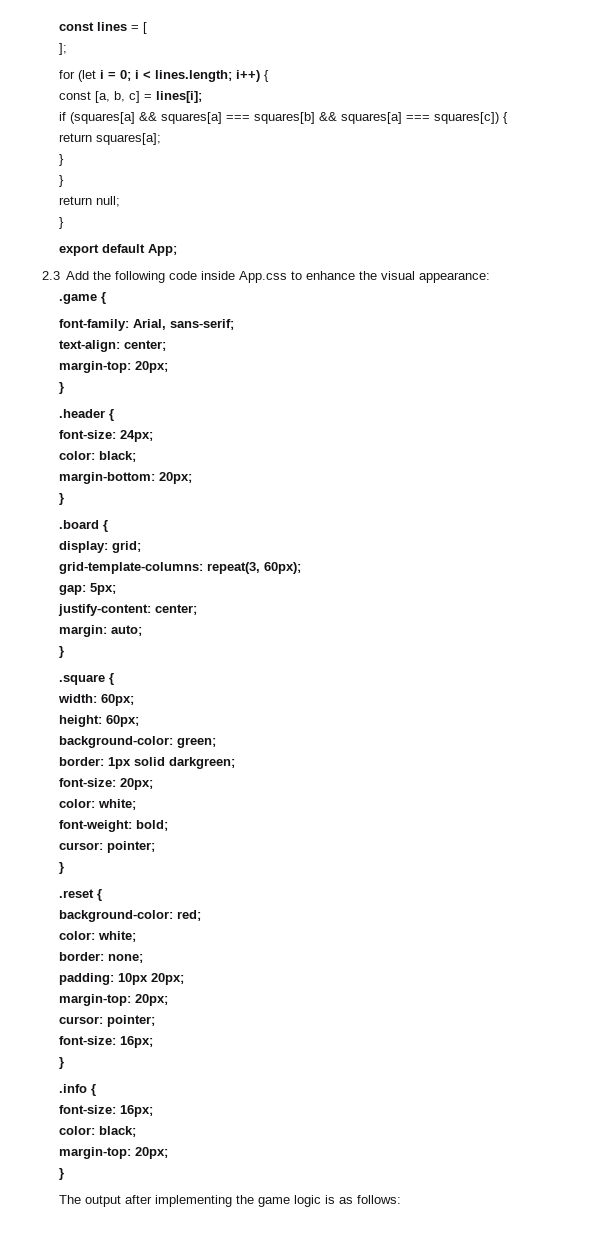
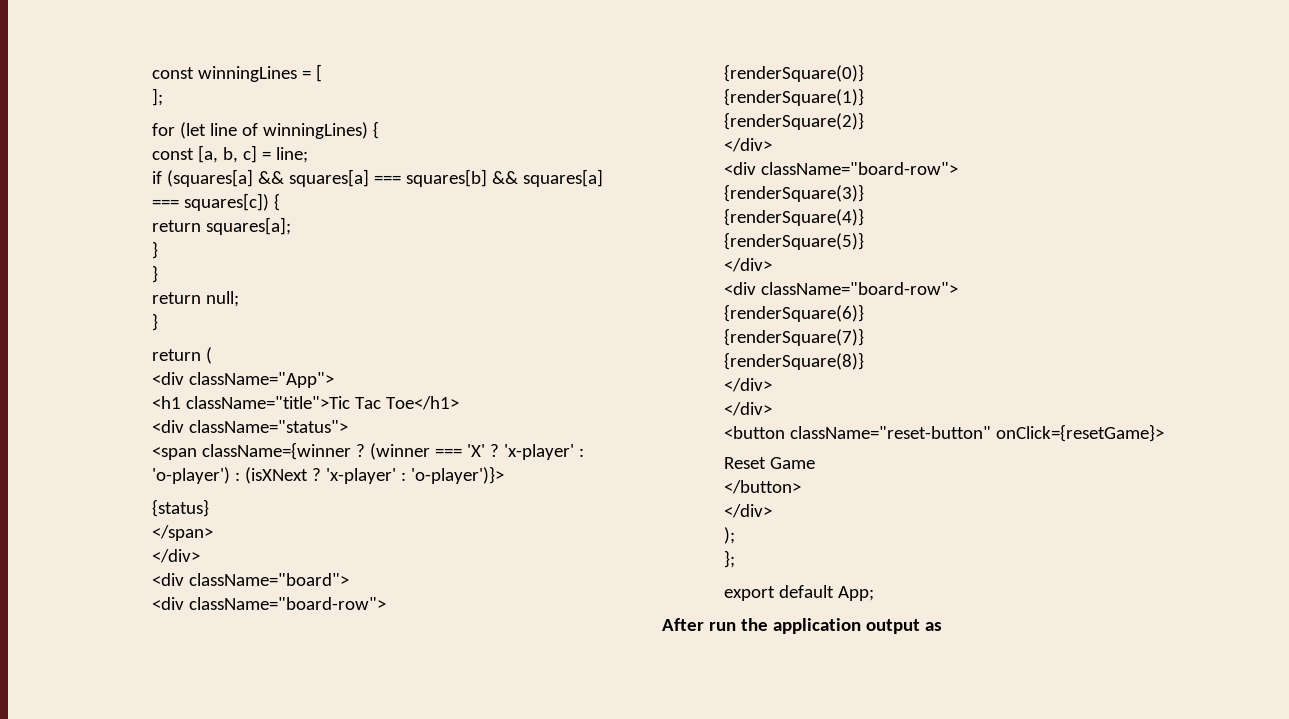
[59,22,128,31] const lines -> [151,66,297,82] const winningLines
[100,70,261,82] i = 0; i < lines.length; i++) -> [209,122,368,139] line of winningLines)
[156,91,203,103] lines[i]; -> [275,147,308,163] line;
[59,244,178,256] [41,271,491,283] [59,292,107,304] [59,319,235,331] [59,340,167,352] [59,361,169,373] [59,382,65,394] [59,409,115,421] [59,430,154,442] [59,451,137,462] [59,472,193,484] [59,493,65,505] [59,520,109,532] [59,541,142,553] [59,562,302,574] [59,583,117,595] [58,604,198,616] [59,625,143,637] [59,646,65,658] [59,673,115,685] [58,694,135,706] [59,715,140,727] [59,736,217,748] [59,757,236,769] [59,778,154,790] [59,799,137,810] [59,820,169,832] [59,841,156,853] [59,862,65,874] [59,889,103,901] [59,910,202,922] [59,931,137,942] [59,952,144,963] [59,973,185,985] [59,994,169,1006] [59,1015,156,1027] [59,1036,154,1048] [59,1057,65,1069] [59,1084,97,1096] [59,1105,154,1117] [59,1126,137,1137] [59,1147,169,1159] [59,1168,65,1180] [59,1195,402,1207] export default App; // 2.3 Add the following code inside App.css to enhance the visual appearance: // .game { // font-family: Arial, sans-serif; // text-align: center; // margin-top: 20px; // } // .header { // font-size: 24px; // color: black; // margin-bottom: 20px; // } // .board { // display: grid; // grid-template-columns: repeat(3, 60px); // gap: 5px; // justify-content: center; // margin: auto; // } // .square { // width: 60px; // height: 60px; // background-color: green; // border: 1px solid darkgreen; // font-size: 20px; // color: white; // font-weight: bold; // cursor: pointer; // } // .reset { // background-color: red; // color: white; // border: none; // padding: 10px 20px; // margin-top: 20px; // cursor: pointer; // font-size: 16px; // } // .info { // font-size: 16px; // color: black; // margin-top: 20px; // } // The output after implementing the game logic is as follows: -> [151,347,212,364] [151,372,334,388] [151,396,459,410] [151,420,348,433] [151,442,584,460] [151,466,504,484] [151,499,209,517] [151,525,213,541] [151,549,200,563] [151,573,349,586] [151,597,386,610] [723,64,864,82] [723,88,864,106] [723,112,864,130] [723,138,772,152] [723,162,958,175] [723,184,864,202] [723,208,864,226] [723,232,864,250] [723,258,772,272] [723,282,958,295] [723,304,864,322] [723,328,864,346] [723,352,864,370] [723,378,772,392] [723,402,772,416] [723,424,1164,442] [723,457,815,469] [723,480,801,494] [723,504,772,518] [723,527,735,544] [723,550,735,568] [723,585,874,601] [662,618,942,634] return ( // <div className="App"> // <h1 className="title">Tic Tac Toe</h1> // <div className="status"> // <span className={winner ? (winner === 'X' ? 'x-player' : 'o-player') : (isXNext ? 'x-player' : 'o-player')}> // {status} // </span> // </div> // <div className="board"> // <div className="board-row"> // {renderSquare(0)} // {renderSquare(1)} // {renderSquare(2)} // </div> // <div className="board-row"> // {renderSquare(3)} // {renderSquare(4)} // {renderSquare(5)} // </div> // <div className="board-row"> // {renderSquare(6)} // {renderSquare(7)} // {renderSquare(8)} // </div> // </div> // <button className="reset-button" onClick={resetGame}> // Reset Game // </button> // </div> // ); // }; // export default App; // After run the application output as

